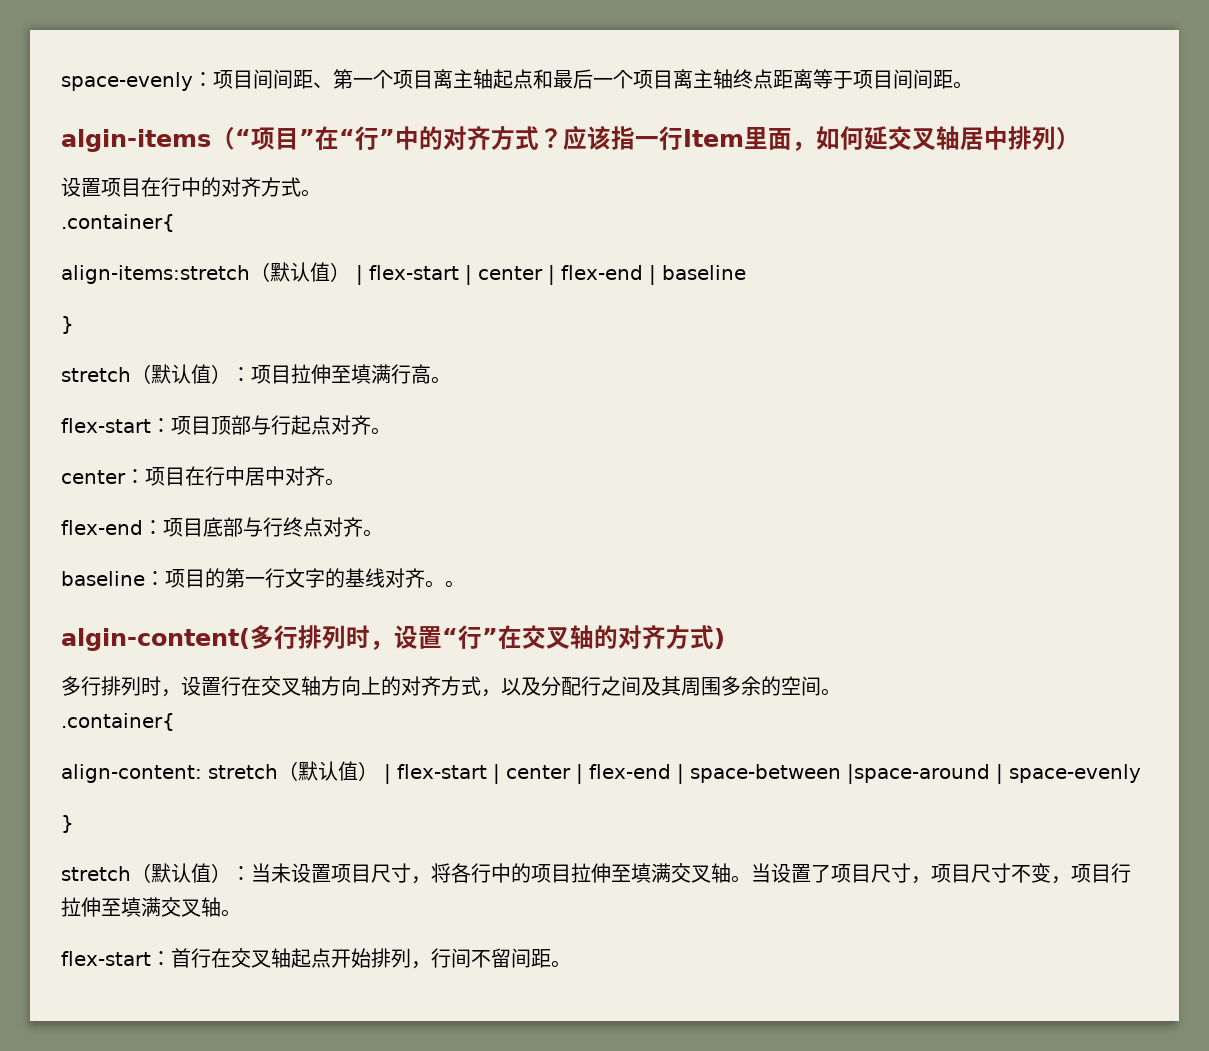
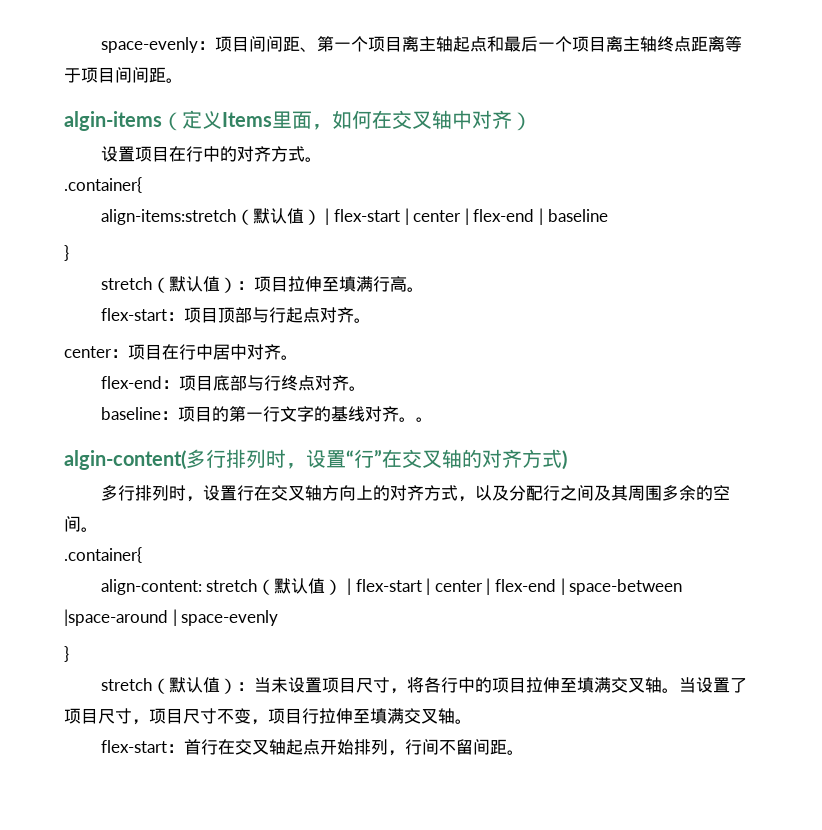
[235,126,1056,151] “项目”在“行”中的对齐方式？应该指一行Item里面，如何延交叉轴居中排列 -> [182,110,512,130] 定义Items里面，如何在交叉轴中对齐

